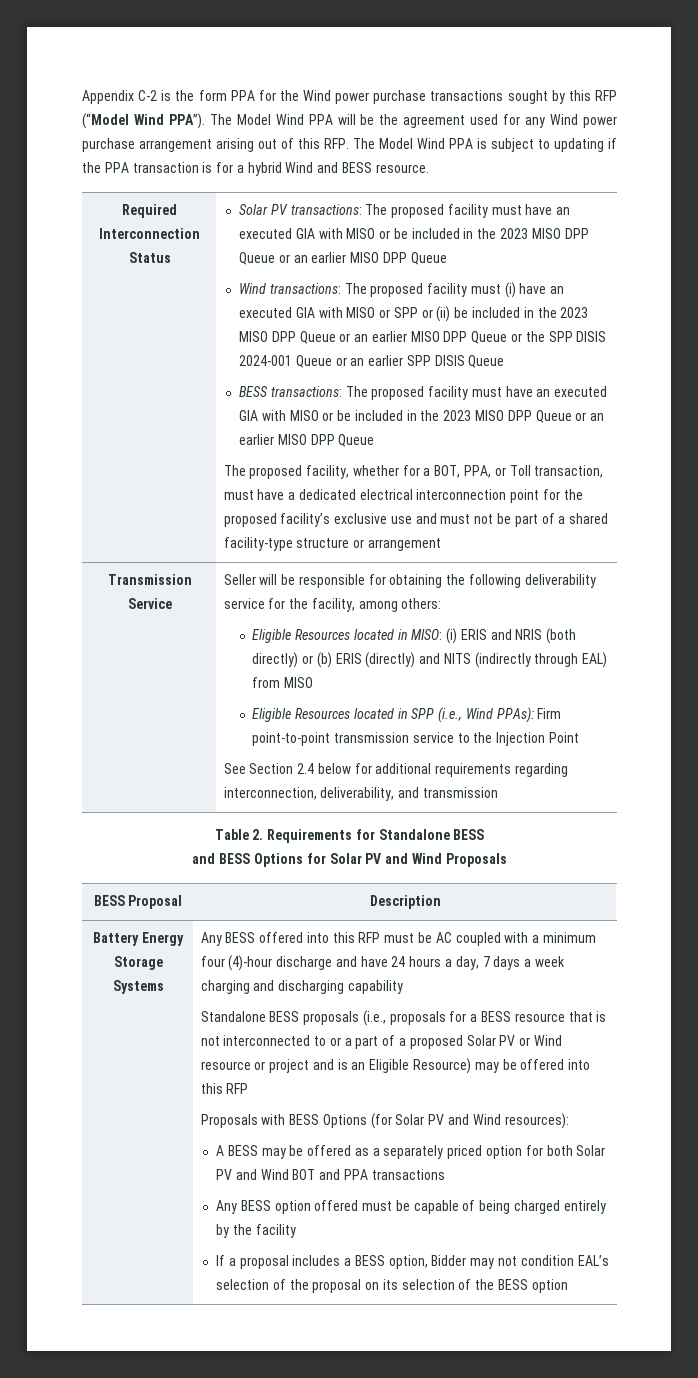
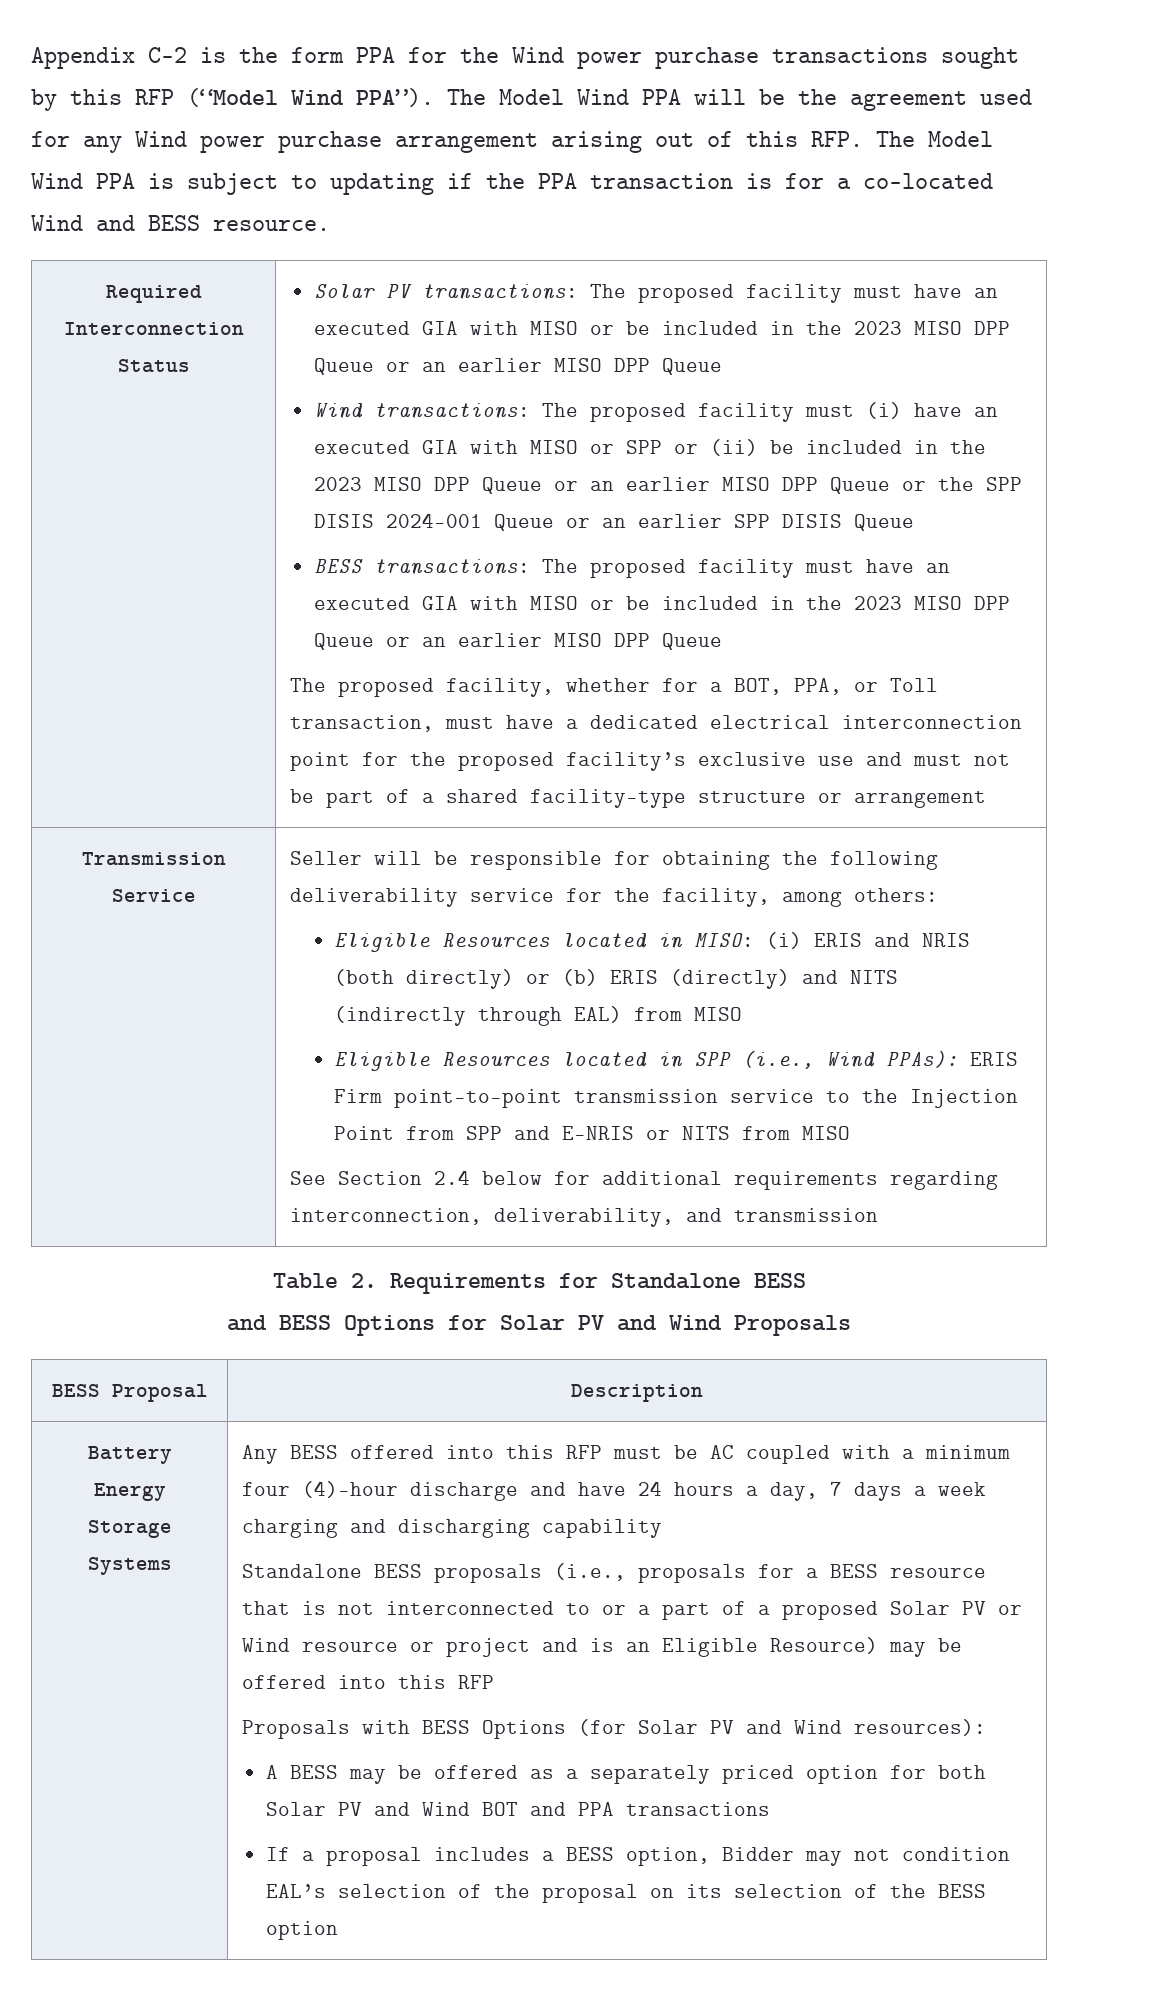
[247,162,282,176] hybrid -> [863,173,993,189] co-located
(534, 715) none -> [970,1052,1019,1066] ERIS
(579, 737) none -> [406,1126,851,1140] from SPP and E-NRIS or NITS from MISO
[215,1200,606,1214] [215,1224,296,1238] // Any BESS option offered must be capable of being charged entirely by the facility -> (771, 1809) none

